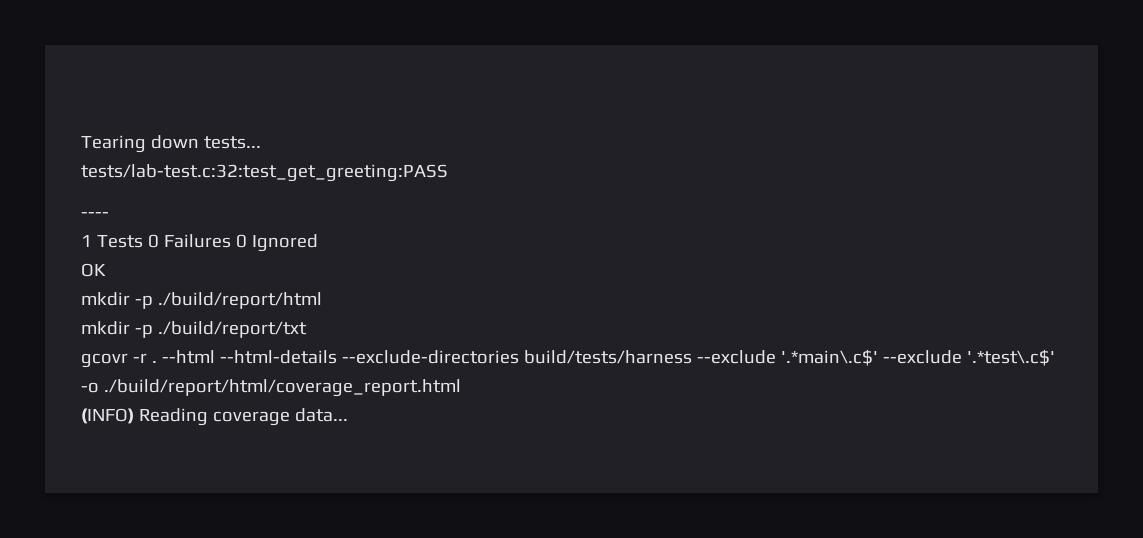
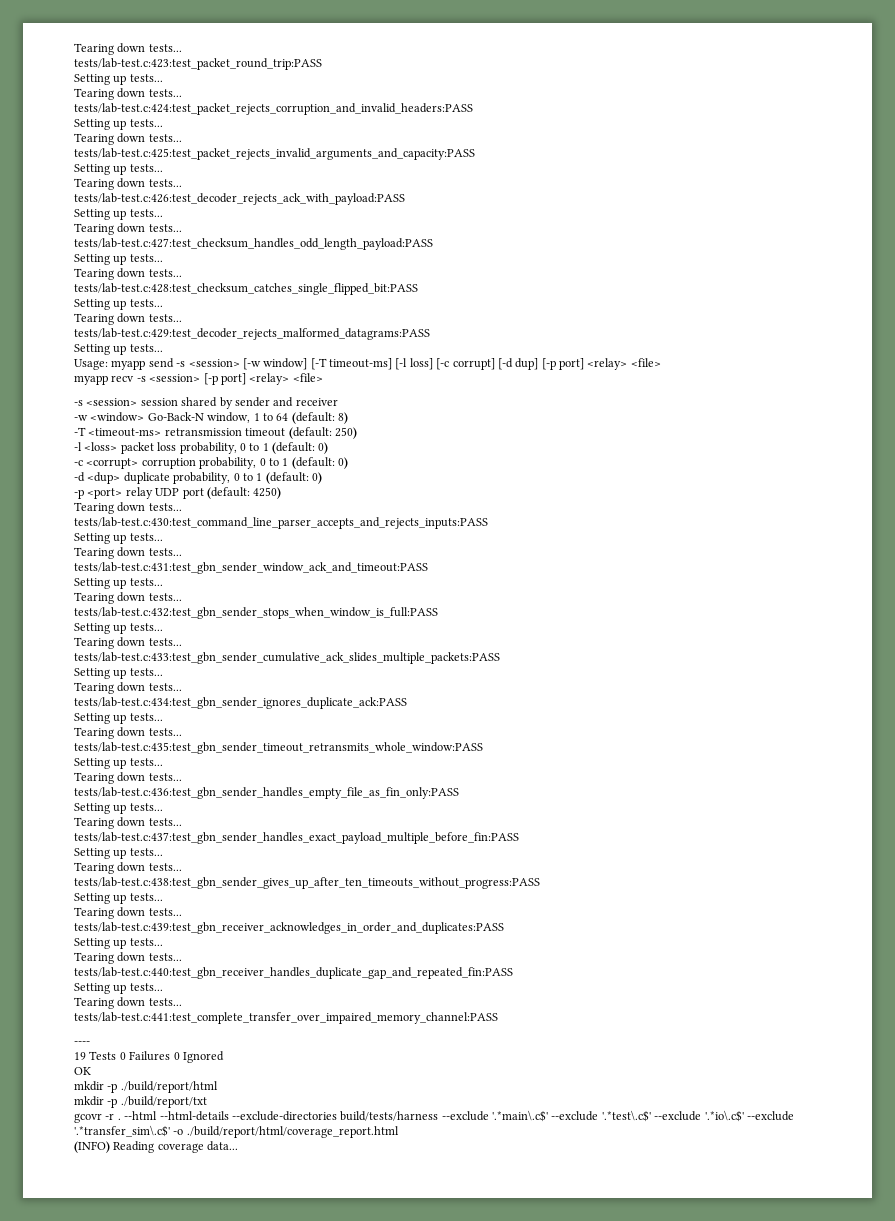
[81,135,261,153] [81,164,448,182] Tearing down tests... // tests/lab-test.c:32:test_get_greeting:PASS -> [74,43,182,55] [74,58,322,70] [74,74,163,85] [74,88,182,100] [74,103,473,115] [74,119,163,130] [74,133,182,145] [74,148,475,160] [74,164,163,175] [74,178,182,190] [74,193,405,205] [74,209,163,220] [74,223,182,235] [74,238,433,250] [74,254,163,265] [74,268,182,280] [74,283,418,295] [74,299,163,310] [74,313,182,325] [74,328,430,340] [74,344,163,355] [74,358,661,370] [74,373,323,385] [74,397,338,409] [74,412,348,424] [74,427,357,439] [74,442,329,454] [74,457,348,469] [74,472,322,484] [74,487,282,499] [74,502,182,514] [74,517,488,529] [74,533,163,544] [74,547,182,559] [74,562,428,574] [74,578,163,589] [74,592,182,604] [74,607,438,619] [74,623,163,634] [74,637,182,649] [74,652,500,664] [74,668,163,679] [74,682,182,694] [74,697,407,709] [74,713,163,724] [74,727,182,739] [74,742,483,754] [74,758,163,769] [74,772,182,784] [74,787,459,799] [74,803,163,814] [74,817,182,829] [74,832,519,844] [74,848,163,859] [74,862,182,874] [74,877,540,889] [74,893,163,904] [74,907,182,919] [74,922,504,934] [74,938,163,949] [74,952,182,964] [74,967,513,979] [74,983,163,994] [74,997,182,1009] [74,1012,498,1024] Tearing down tests... // tests/lab-test.c:423:test_packet_round_trip:PASS // Setting up tests... // Tearing down tests... // tests/lab-test.c:424:test_packet_rejects_corruption_and_invalid_headers:PASS // Setting up tests... // Tearing down tests... // tests/lab-test.c:425:test_packet_rejects_invalid_arguments_and_capacity:PASS // Setting up tests... // Tearing down tests... // tests/lab-test.c:426:test_decoder_rejects_ack_with_payload:PASS // Setting up tests... // Tearing down tests... // tests/lab-test.c:427:test_checksum_handles_odd_length_payload:PASS // Setting up tests... // Tearing down tests... // tests/lab-test.c:428:test_checksum_catches_single_flipped_bit:PASS // Setting up tests... // Tearing down tests... // tests/lab-test.c:429:test_decoder_rejects_malformed_datagrams:PASS // Setting up tests... // Usage: myapp send -s <session> [-w window] [-T timeout-ms] [-l loss] [-c corrupt] [-d dup] [-p port] <relay> <file> // myapp recv -s <session> [-p port] <relay> <file> // -s <session> session shared by sender and receiver // -w <window> Go-Back-N window, 1 to 64 (default: 8) // -T <timeout-ms> retransmission timeout (default: 250) // -l <loss> packet loss probability, 0 to 1 (default: 0) // -c <corrupt> corruption probability, 0 to 1 (default: 0) // -d <dup> duplicate probability, 0 to 1 (default: 0) // -p <port> relay UDP port (default: 4250) // Tearing down tests... // tests/lab-test.c:430:test_command_line_parser_accepts_and_rejects_inputs:PASS // Setting up tests... // Tearing down tests... // tests/lab-test.c:431:test_gbn_sender_window_ack_and_timeout:PASS // Setting up tests... // Tearing down tests... // tests/lab-test.c:432:test_gbn_sender_stops_when_window_is_full:PASS // Setting up tests... // Tearing down tests... // tests/lab-test.c:433:test_gbn_sender_cumulative_ack_slides_multiple_packets:PASS // Setting up tests... // Tearing down tests... // tests/lab-test.c:434:test_gbn_sender_ignores_duplicate_ack:PASS // Setting up tests... // Tearing down tests... // tests/lab-test.c:435:test_gbn_sender_timeout_retransmits_whole_window:PASS // Setting up tests... // Tearing down tests... // tests/lab-test.c:436:test_gbn_sender_handles_empty_file_as_fin_only:PASS // Setting up tests... // Tearing down tests... // tests/lab-test.c:437:test_gbn_sender_handles_exact_payload_multiple_before_fin:PASS // Setting up tests... // Tearing down tests... // tests/lab-test.c:438:test_gbn_sender_gives_up_after_ten_timeouts_without_progress:PASS // Setting up tests... // Tearing down tests... // tests/lab-test.c:439:test_gbn_receiver_acknowledges_in_order_and_duplicates:PASS // Setting up tests... // Tearing down tests... // tests/lab-test.c:440:test_gbn_receiver_handles_duplicate_gap_and_repeated_fin:PASS // Setting up tests... // Tearing down tests... // tests/lab-test.c:441:test_complete_transfer_over_impaired_memory_channel:PASS
[81,235,92,247] 1 -> [74,1052,86,1060] 19
(1055, 357) none -> [654,1110,794,1122] [74,1125,170,1137] --exclude '.*io\.c$' --exclude '.*transfer_sim\.c$'

